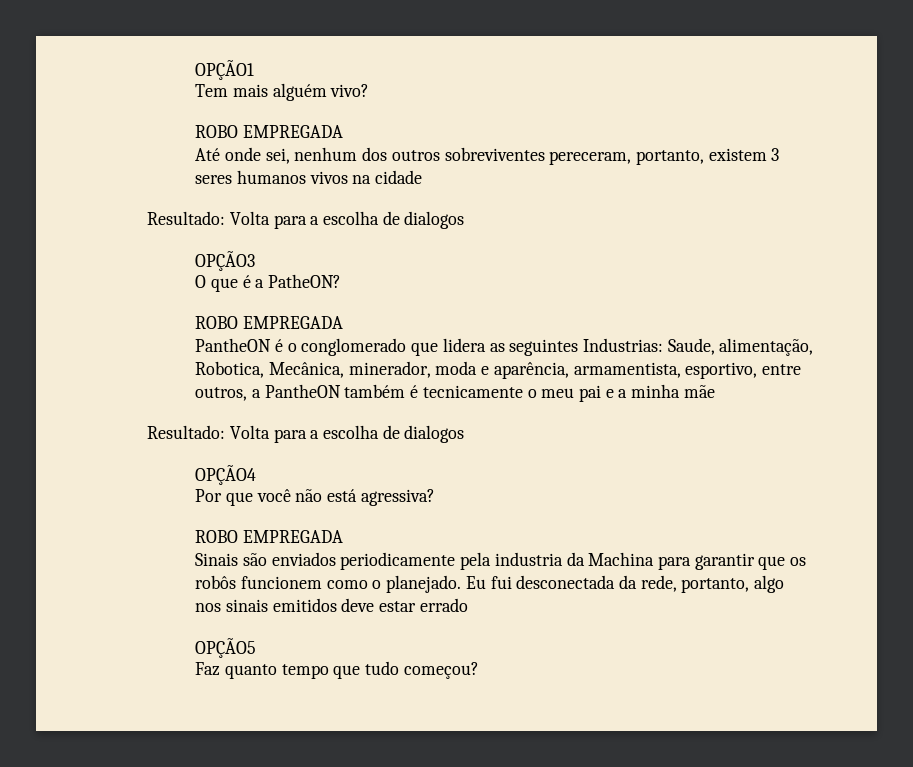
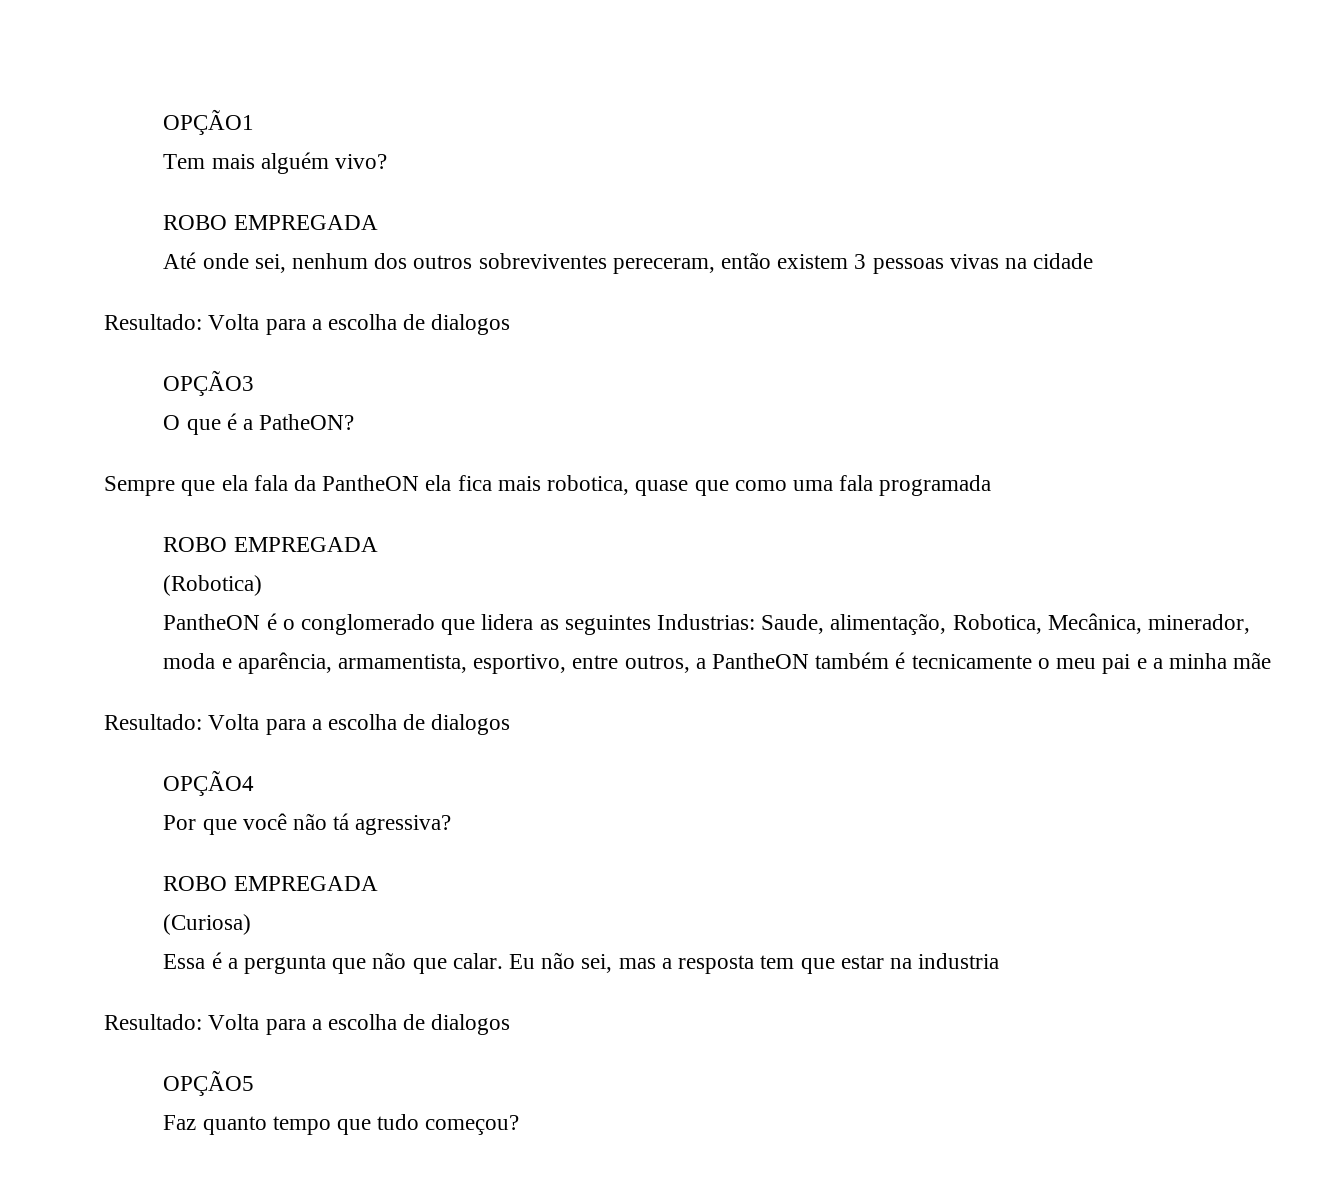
[636,150,705,165] portanto, -> [721,252,772,269] então
[195,170,348,184] seres humanos vivos -> [872,254,999,274] pessoas vivas
[195,316,343,329] // ROBO EMPREGADA -> [104,475,992,496] [163,537,378,552] [163,575,263,596] // Sempre que ela fala da PantheON ela fica mais robotica, quase que como uma fala programada // ROBO EMPREGADA // (Robotica)
[327,489,358,502] está -> [333,813,350,830] tá
[195,552,807,570] [195,575,785,593] [195,598,468,612] Sinais são enviados periodicamente pela industria da Machina para garantir que os robôs funcionem como o planejado. Eu fui desconectada da rede, portanto, algo nos sinais emitidos deve estar errado -> [163,914,252,935] [163,952,1000,974] [104,1014,511,1035] (Curiosa) // Essa é a pergunta que não que calar. Eu não sei, mas a resposta tem que estar na industria // Resultado: Volta para a escolha de dialogos

